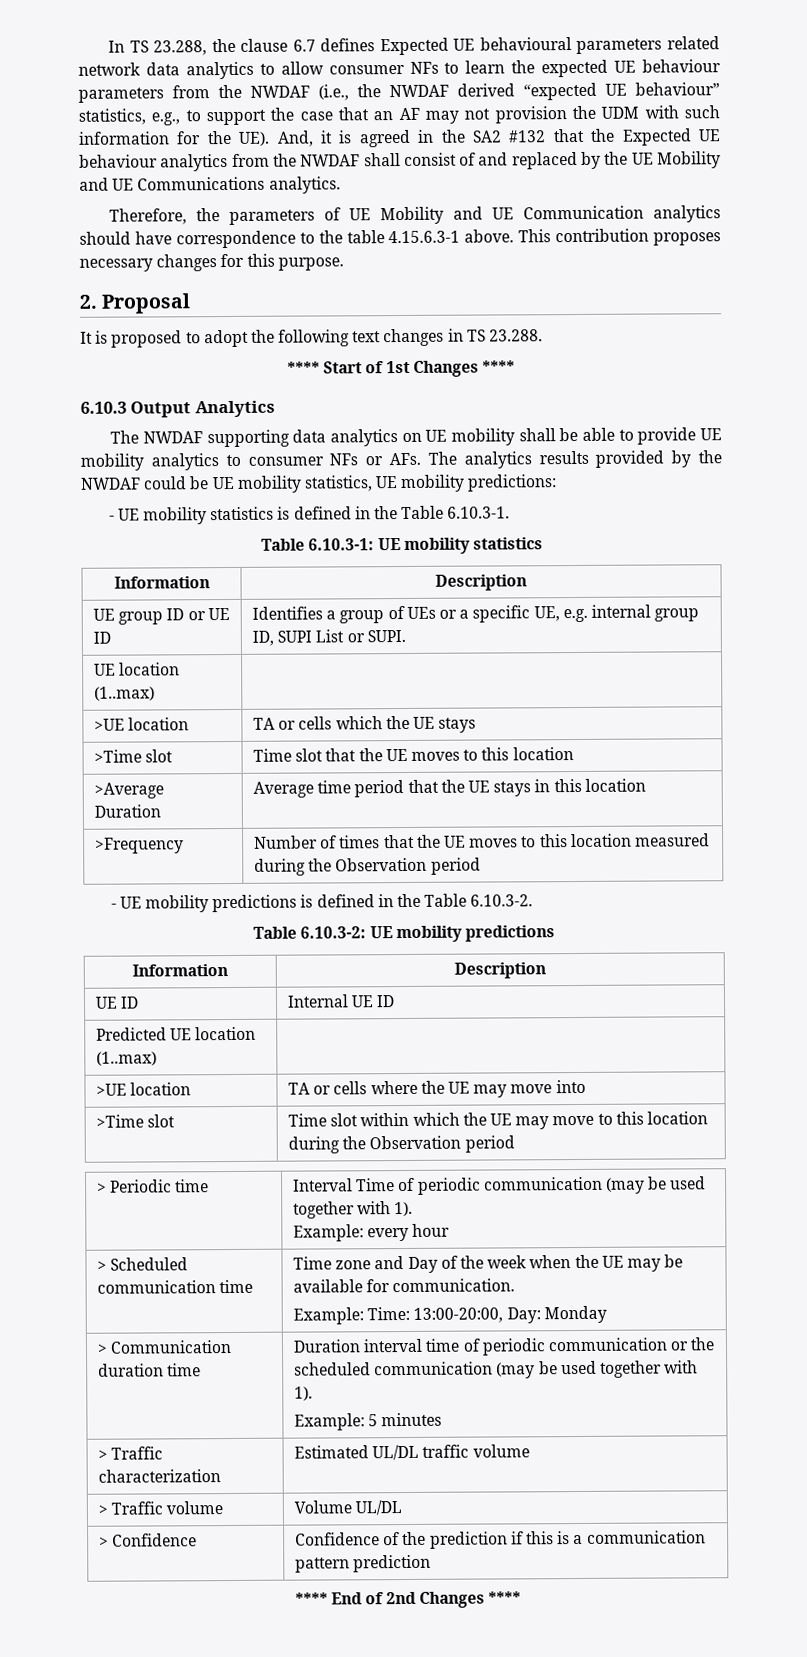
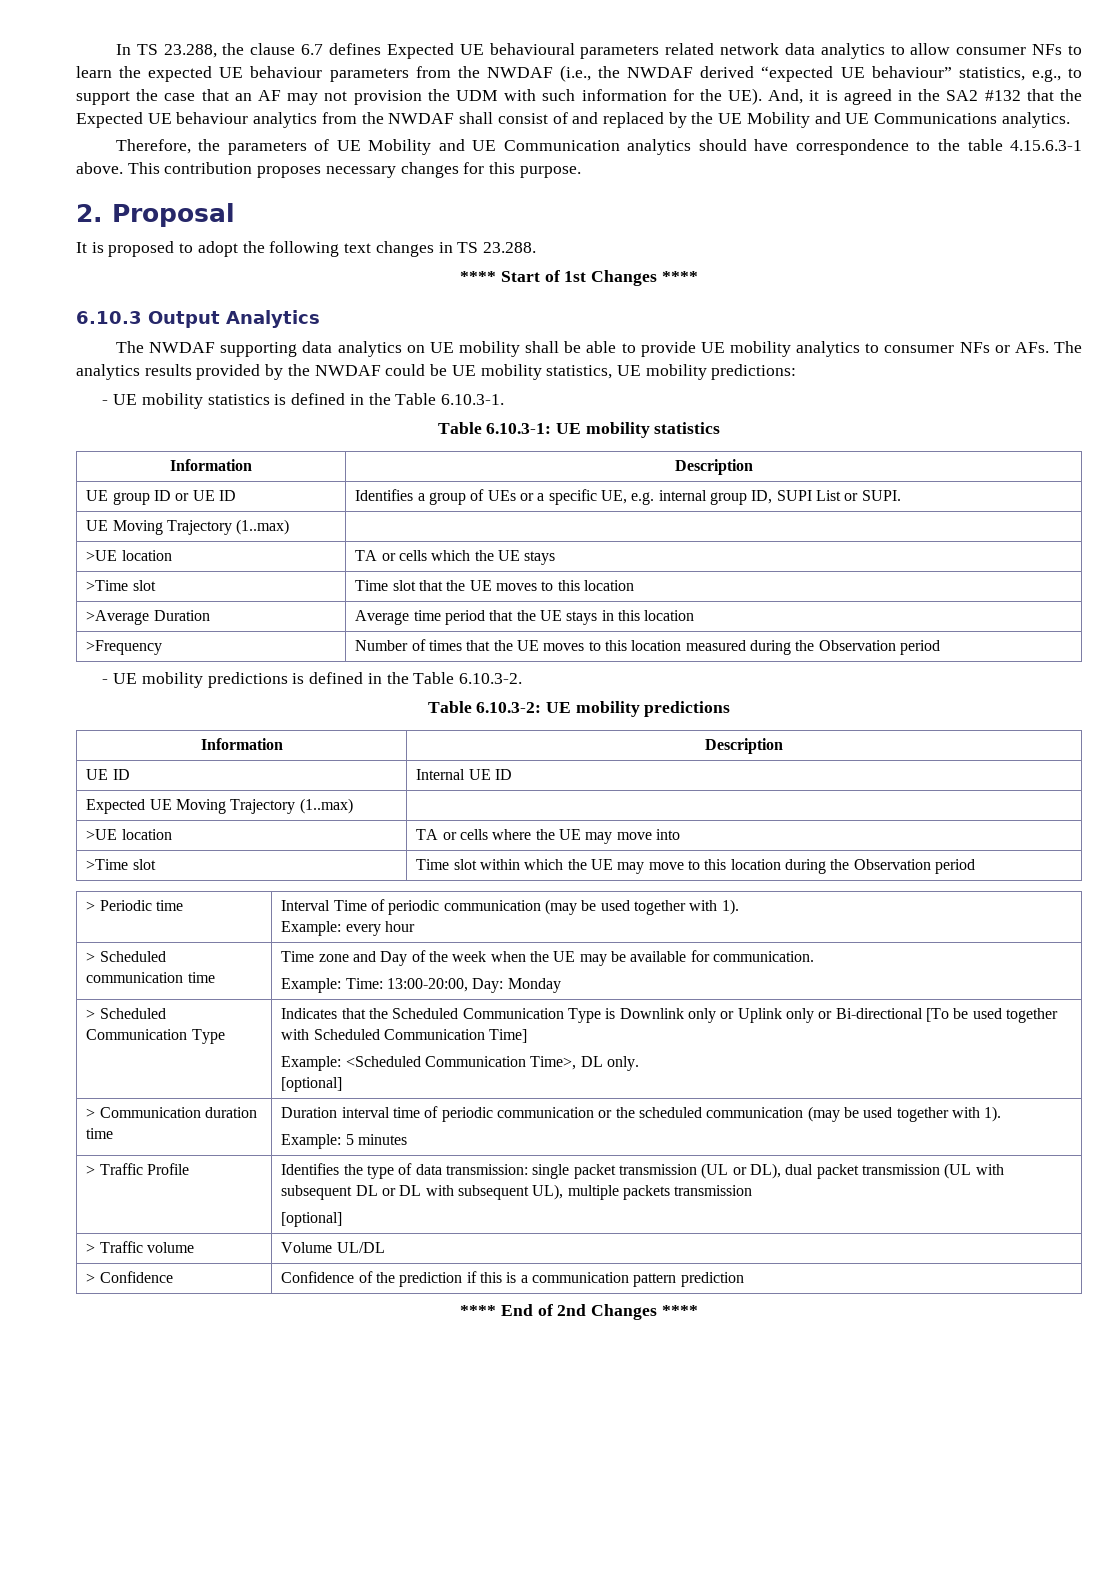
[119,662,181,676] location -> [112,520,233,535] Moving Trajectory
[96,1026,257,1041] Predicted UE location -> [86,799,296,814] Expected UE Moving Trajectory
(607, 1314) none -> [86,1008,166,1019] [86,1029,225,1044] [281,1008,1058,1023] [281,1029,528,1043] [281,1056,640,1071] [281,1077,343,1092] // > Scheduled Communication Type | Indicates that the Scheduled Communication Type is Downlink only or Uplink only or Bi-directional [To be used together with Scheduled Communication Time] // Example: <Scheduled Communication Time>, DL only. // [optional]
[98,1469,222,1483] [294,1444,530,1461] characterization | Estimated UL/DL traffic volume -> [147,1163,190,1175] [281,1163,1004,1179] [281,1184,753,1200] [281,1212,343,1227] Profile | Identifies the type of data transmission: single packet transmission (UL or DL), dual packet transmission (UL with subsequent DL or DL with subsequent UL), multiple packets transmission // [optional]

